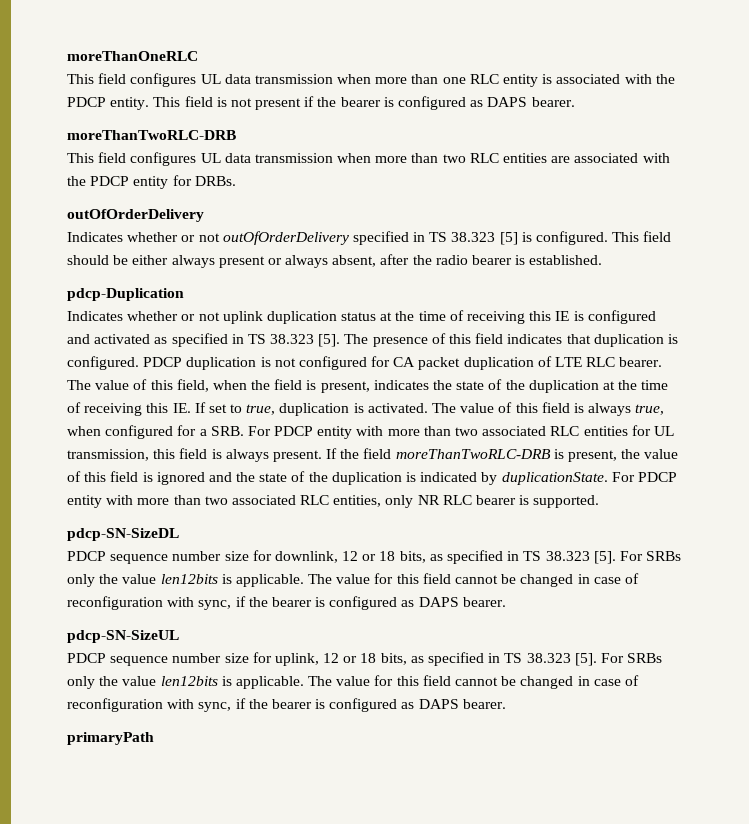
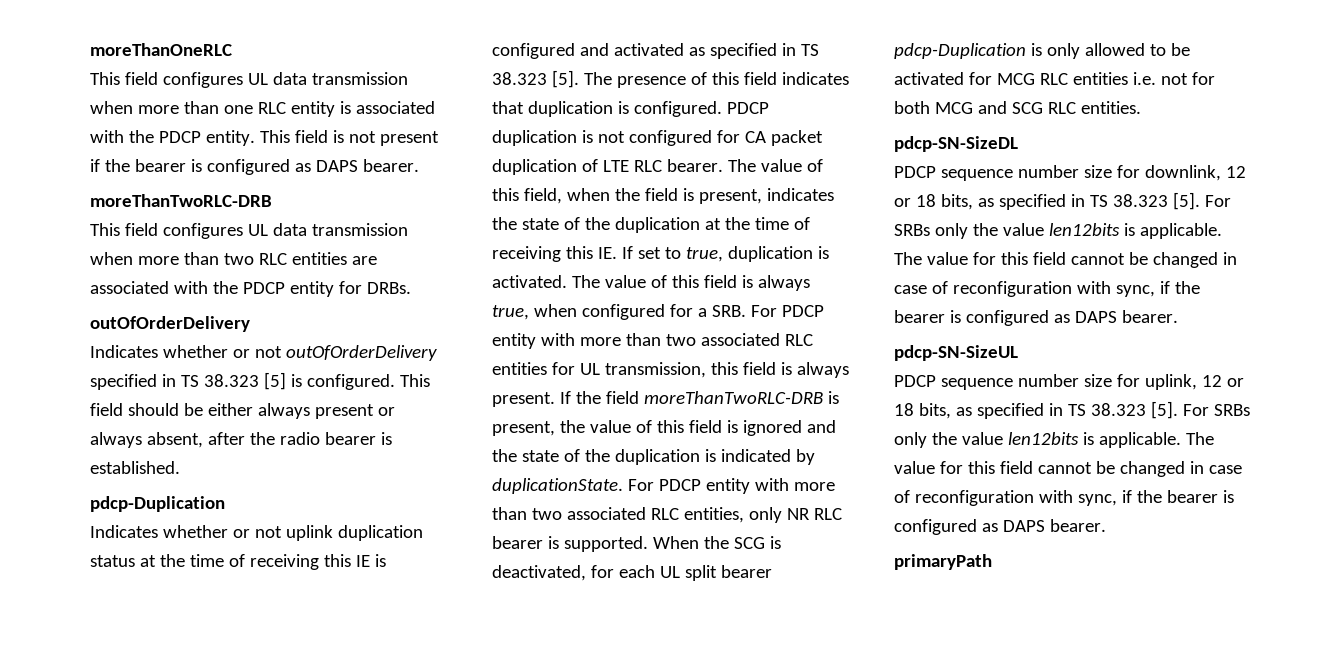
(600, 501) none -> [652,536,781,549] [492,565,772,581] [894,43,1190,59] [894,72,1215,85] [894,101,1141,114] When the SCG is deactivated, for each UL split bearer pdcp-Duplication is only allowed to be activated for MCG RLC entities i.e. not for both MCG and SCG RLC entities.

